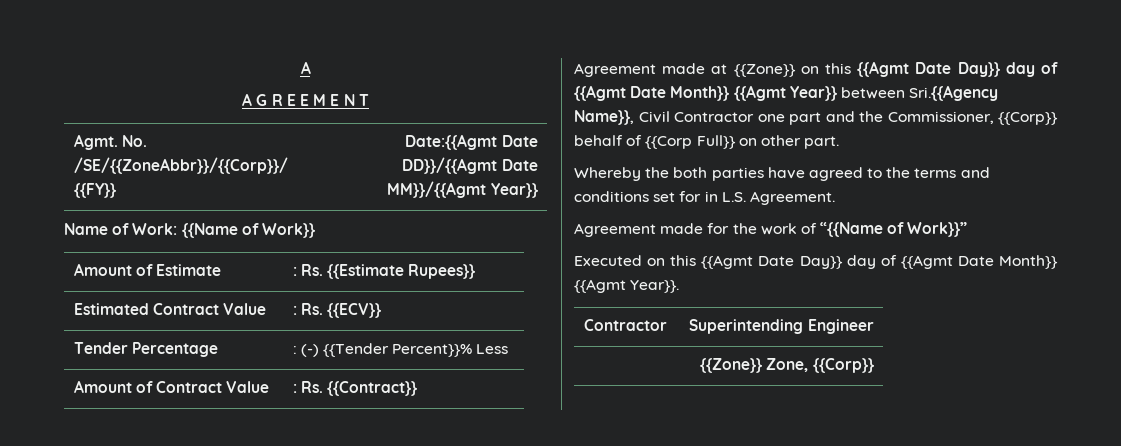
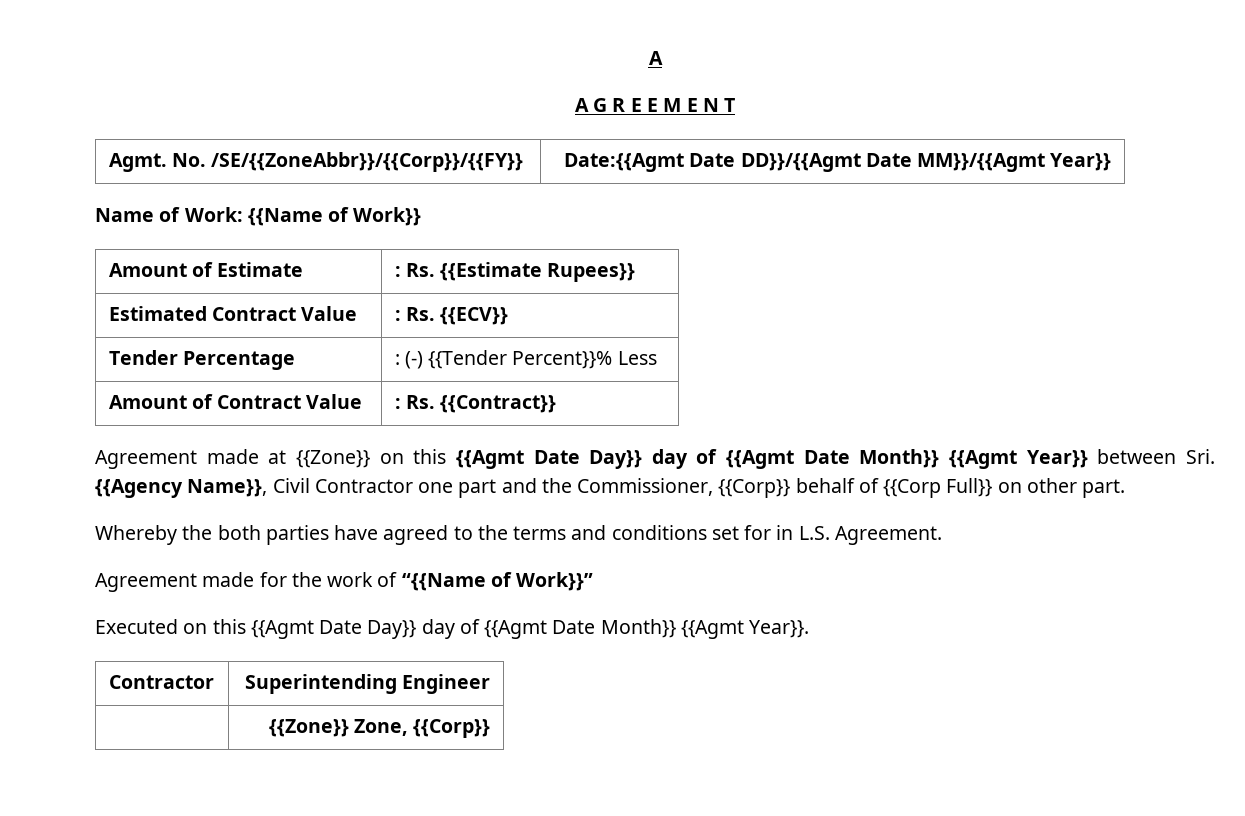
[909,85,999,101] Sri.{{Agency -> [1185,449,1215,464] [95,479,183,498] Sri. {{Agency

